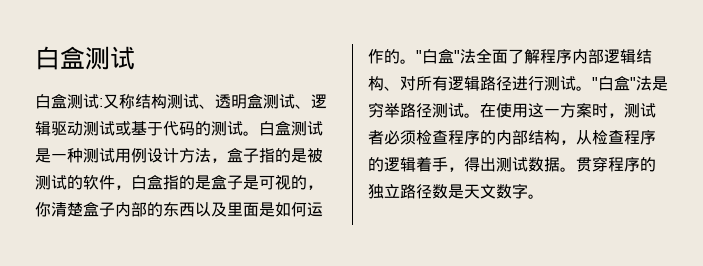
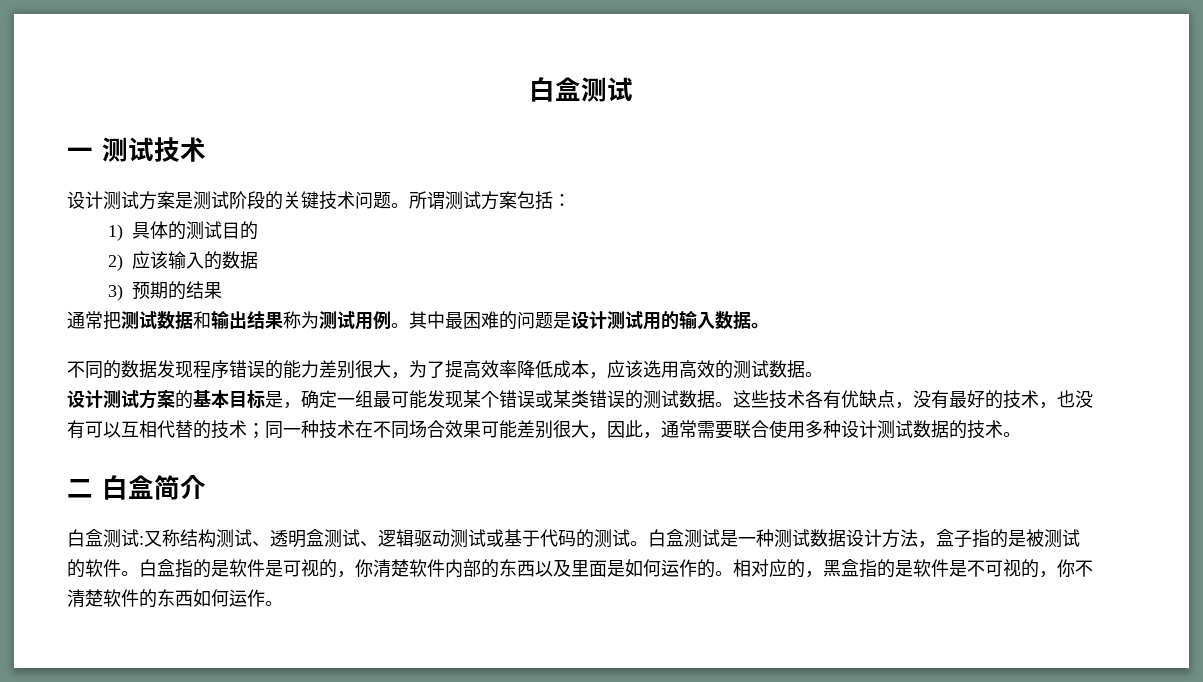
[35,46,135,70] 白盒测试 -> [528,77,633,102] [67,137,206,162] [67,191,571,210] [107,221,258,241] [107,251,258,271] [107,281,222,301] [67,310,769,330] [67,360,823,379] [67,389,1093,409] [67,420,1021,439] [67,475,206,500] 白盒测试 // 一测试技术 // 设计测试方案是测试阶段的关键技术问题。所谓测试方案包括： // 1)具体的测试目的 // 2)应该输入的数据 // 3)预期的结果 // 通常把测试数据和输出结果称为测试用例。其中最困难的问题是设计测试用的输入数据。 // 不同的数据发现程序错误的能力差别很大，为了提高效率降低成本，应该选用高效的测试数据。 // 设计测试方案的基本目标是，确定一组最可能发现某个错误或某类错误的测试数据。这些技术各有优缺点，没有最好的技术，也没有可以互相代替的技术；同一种技术在不同场合效果可能差别很大，因此，通常需要联合使用多种设计测试数据的技术。 // 二白盒简介
[115,148,147,163] 用例 -> [810,529,846,547] 数据
[115,185,131,190] ， -> [121,571,139,576] 。
[211,175,243,190] 盒子 -> [229,559,265,577] 软件
[83,202,115,217] 盒子 -> [409,559,445,577] 软件
[416,48,652,64] [368,76,668,91] [368,102,656,118] [368,130,656,145] [368,156,656,172] [368,183,528,199] "白盒"法全面了解程序内部逻辑结构、对所有逻辑路径进行测试。"白盒"法是穷举路径测试。在使用这一方案时，测试者必须检查程序的内部结构，从检查程序的逻辑着手，得出测试数据。贯穿程序的独立路径数是天文数字 -> [733,559,1093,578] [67,589,265,608] 相对应的，黑盒指的是软件是不可视的，你不清楚软件的东西如何运作

